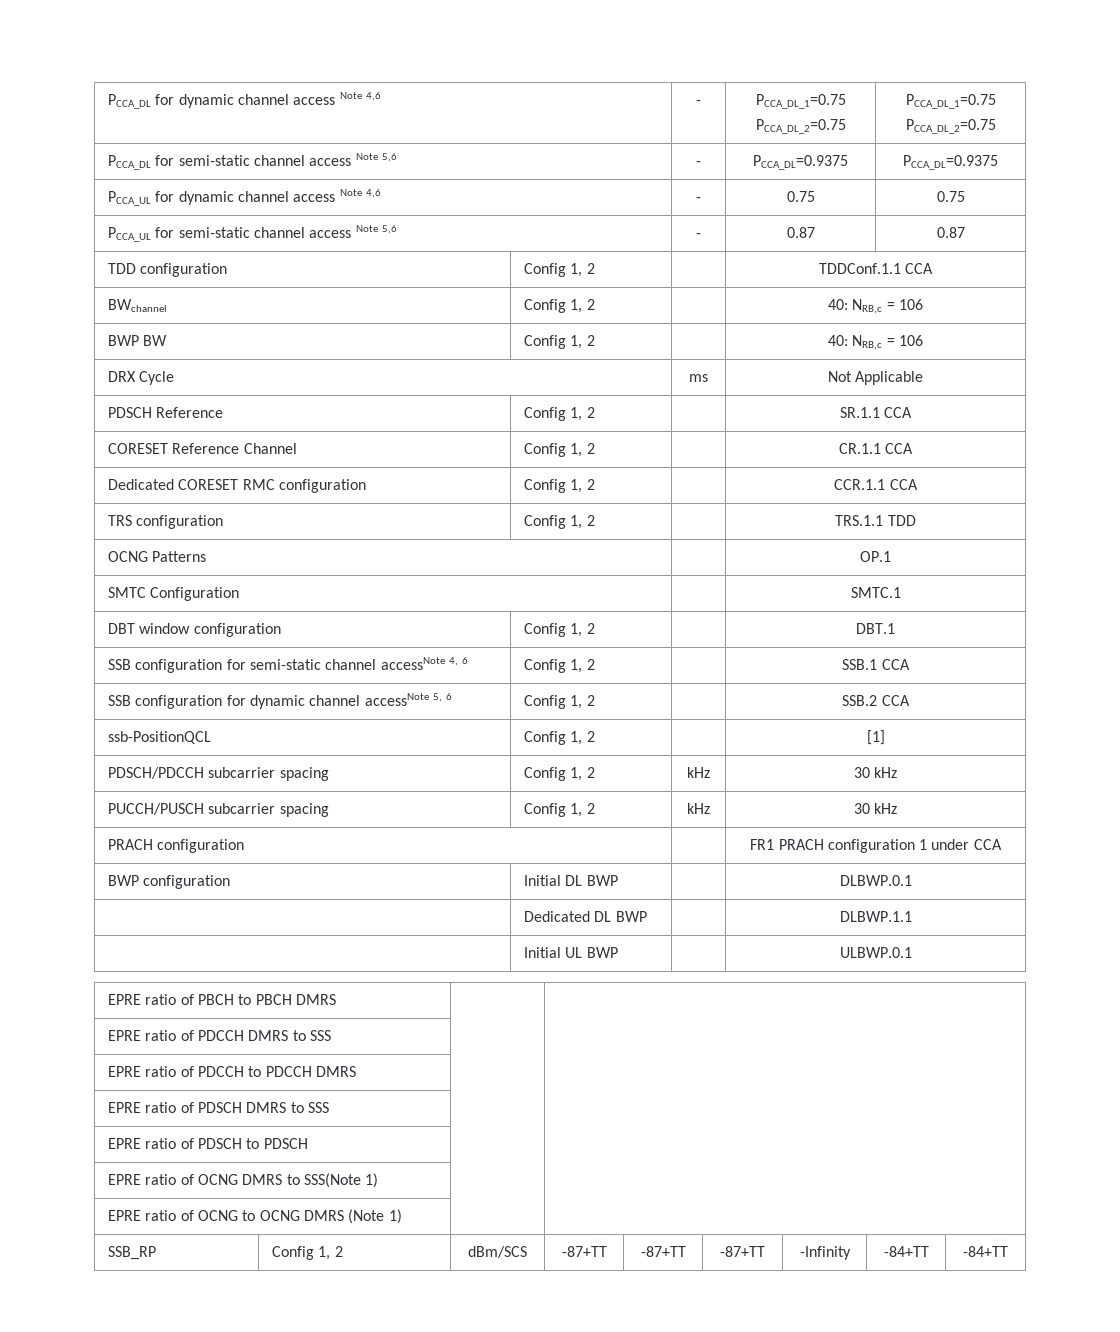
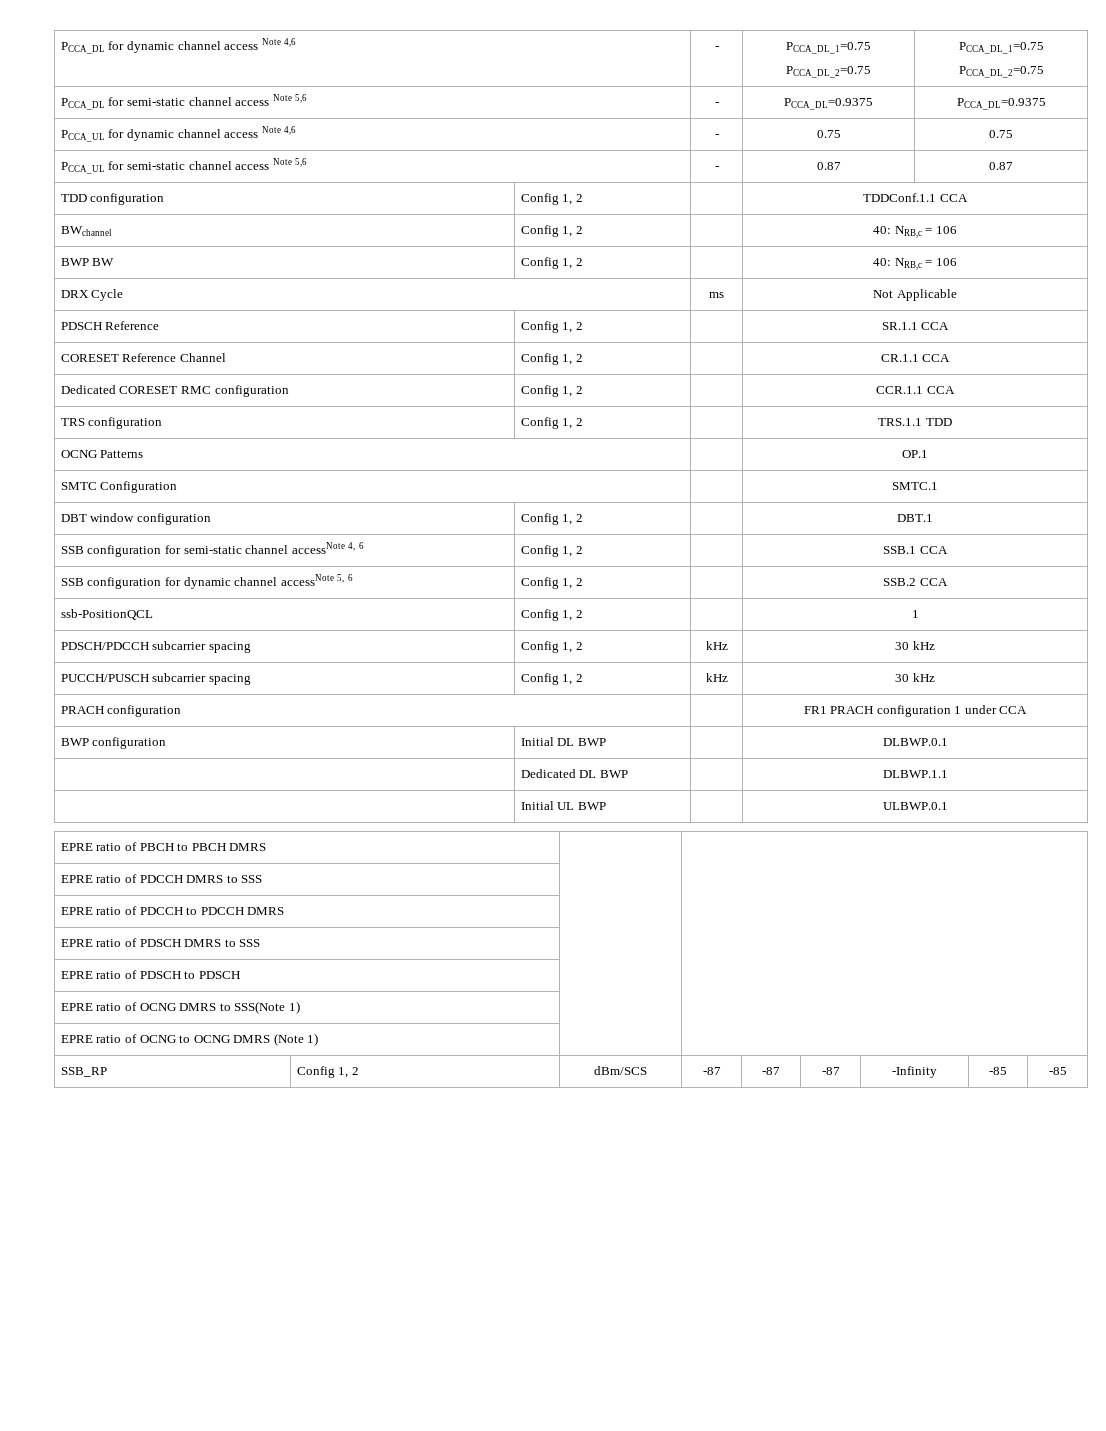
[866,730,885,745] [1] -> [911,610,919,618] 1
[561,1246,607,1257] [640,1246,686,1257] [720,1246,765,1257] -87+TT | -87+TT | -87+TT -> [702,1067,721,1075] [762,1067,780,1075] [821,1067,840,1075] -87 | -87 | -87
[883,1246,929,1257] [963,1246,1008,1257] -84+TT | -84+TT -> [989,1067,1007,1075] [1048,1067,1067,1075] -85 | -85

